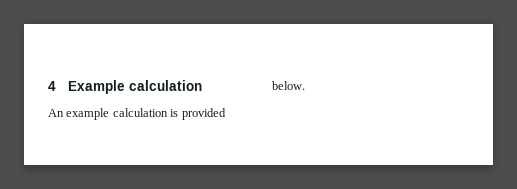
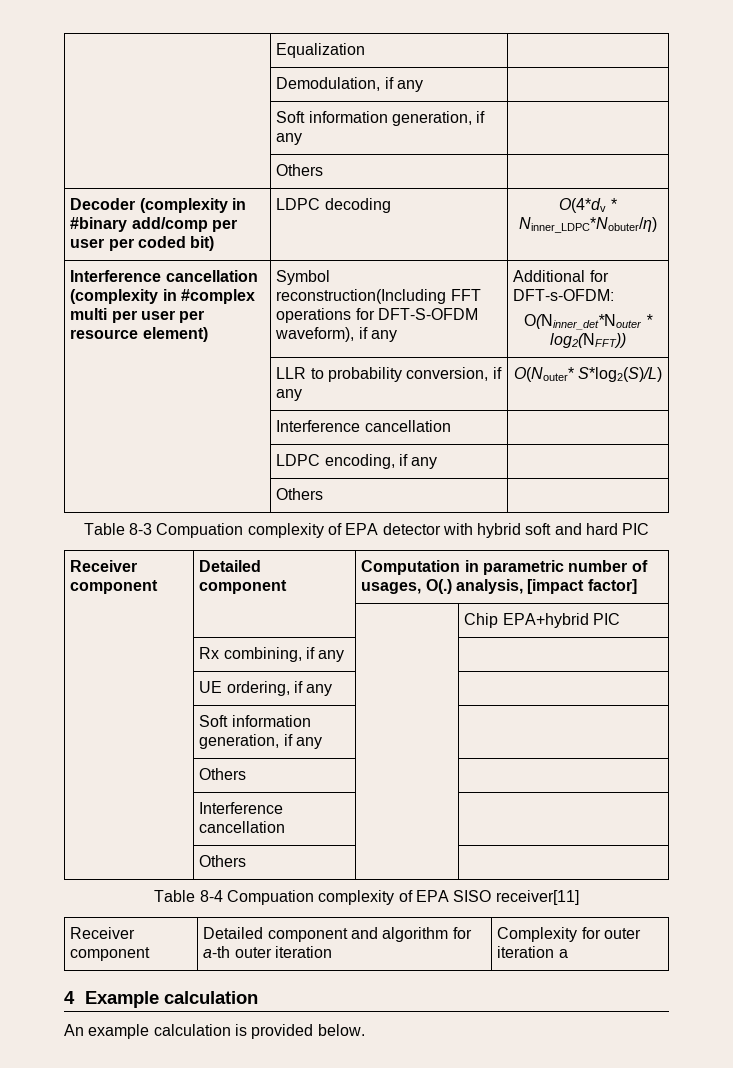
(48, 86) none -> [276,43,366,58] [276,77,424,92] [276,111,486,126] [276,133,303,145] [276,164,324,176] [70,198,247,213] [70,217,238,232] [70,236,215,251] [276,198,391,213] [559,198,617,213] [519,217,657,233] [70,270,258,282] [70,289,256,304] [70,308,205,323] [70,327,208,342] [276,270,331,285] [276,289,481,304] [276,308,479,323] [275,327,398,342] [513,270,609,282] [513,289,615,301] [524,314,653,330] [550,333,626,348] [276,367,502,382] [276,389,303,401] [513,367,663,382] [276,420,451,432] [276,454,438,469] [276,488,324,500] [83,523,650,538] [70,560,138,572] [70,580,159,594] [199,560,262,572] [199,580,288,594] [361,560,648,575] [361,579,637,594] [464,613,621,628] [199,647,345,662] [199,681,333,696] [199,715,311,727] [199,734,323,749] [199,768,247,780] [199,802,284,814] [199,821,286,833] [199,855,247,867] [154,890,579,905] [70,927,136,939] [70,947,151,961] [203,927,472,942] [203,946,333,958] [497,927,642,942] [497,946,568,958] | Equalization | // | Demodulation, if any | // | Soft information generation, if any | // | Others | // Decoder (complexity in #binary add/comp per user per coded bit) | LDPC decoding | O(4*dv * Ninner_LDPC*Nobuter/η) // Interference cancellation (complexity in #complex multi per user per resource element) | Symbol reconstruction(Including FFT operations for DFT-S-OFDM waveform), if any | Additional for DFT-s-OFDM: // O(Ninner_det*Nouter * log2(NFFT)) // | LLR to probability conversion, if any | O(Nouter* S*log2(S)/L) // | Interference cancellation | // | LDPC encoding, if any | // | Others | // Table 8-3 Compuation complexity of EPA detector with hybrid soft and hard PIC // Receiver component | Detailed component | Computation in parametric number of usages, O(.) analysis, [impact factor] // | | | Chip EPA+hybrid PIC // | Rx combining, if any | | // | UE ordering, if any | | // | Soft information generation, if any | | // | Others | | // | Interference cancellation | | // | Others | | // Table 8-4 Compuation complexity of EPA SISO receiver[11] // Receiver component | Detailed component and algorithm for a-th outer iteration | Complexity for outer iteration a //

